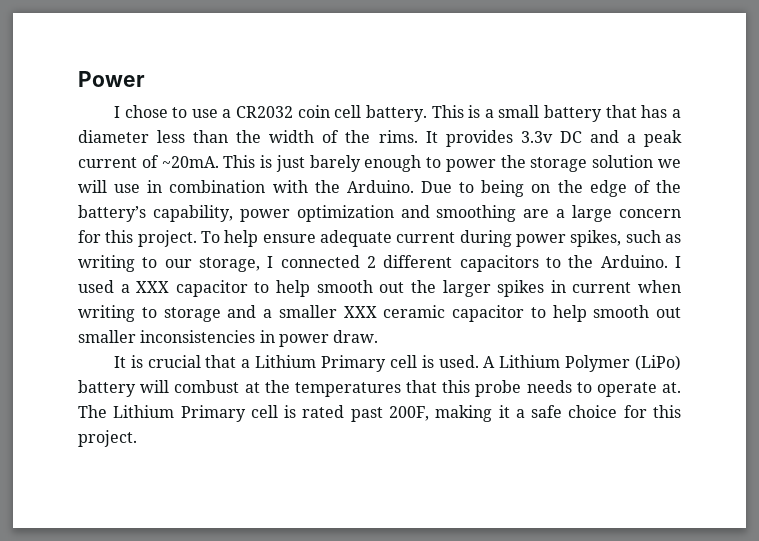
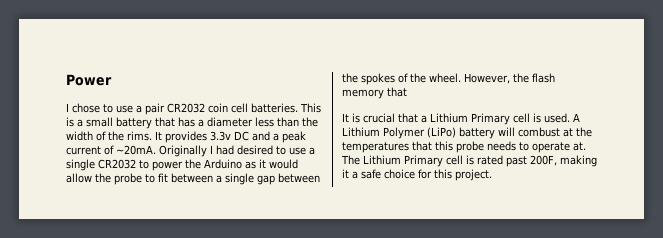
(232, 113) none -> [145,103,165,115] pair
[365,105,427,122] battery. -> [251,103,298,113] batteries.
[223,155,681,172] [78,180,681,197] [78,205,682,222] [78,230,681,247] [78,255,681,272] [78,280,682,297] [78,305,681,322] [78,330,379,347] This is just barely enough to power the storage solution we will use in combination with the Arduino. Due to being on the edge of the battery’s capability, power optimization and smoothing are a large concern for this project. To help ensure adequate current during power spikes, such as writing to our storage, I connected 2 different capacitors to the Arduino. I used a XXX capacitor to help smooth out the larger spikes in current when writing to storage and a smaller XXX ceramic capacitor to help smooth out smaller inconsistencies in power draw. -> [159,145,315,157] [66,159,298,171] [66,173,320,185] [342,73,555,85] [342,87,407,99] Originally I had desired to use a single CR2032 to power the Arduino as it would allow the probe to fit between a single gap between the spokes of the wheel. However, the flash memory that

